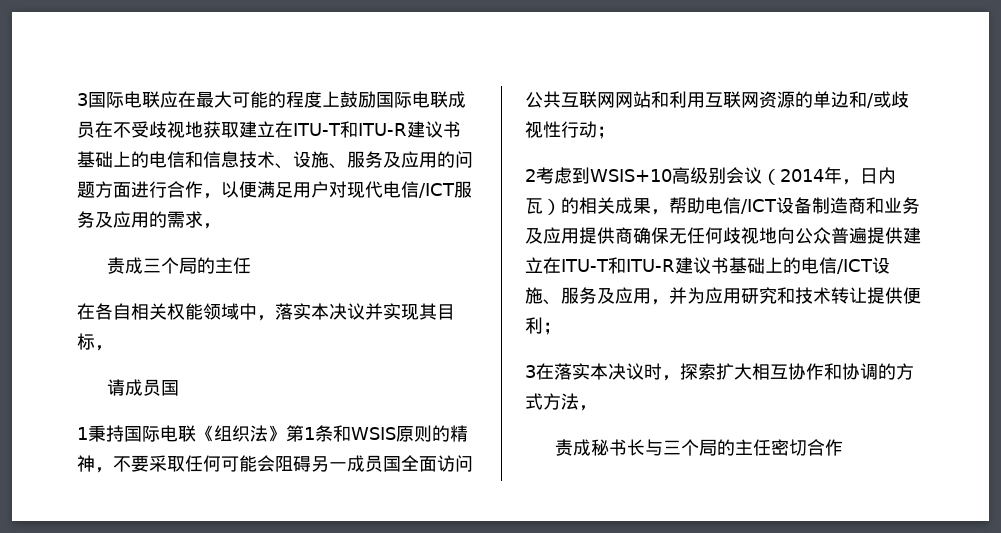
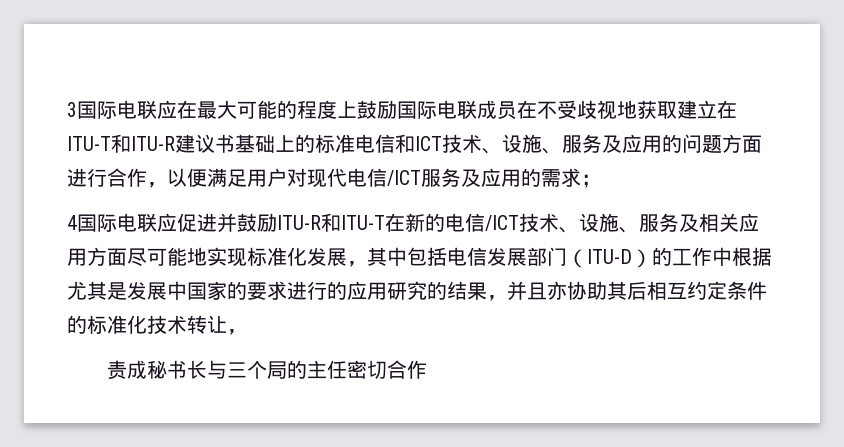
[149,151,239,168] 电信和信息 -> [315,134,442,153] 标准电信和ICT
[203,223,221,229] [106,257,251,274] [77,303,455,321] [77,333,113,351] [106,379,179,396] [77,425,468,442] [77,455,473,473] [525,91,909,108] [525,121,615,139] [525,167,896,185] [525,197,920,215] [525,227,921,244] [525,257,783,274] ， // 责成三个局的主任 // 在各自相关权能领域中，落实本决议并实现其目标， // 请成员国 // 1秉持国际电联《组织法》第1条和WSIS原则的精神，不要采取任何可能会阻碍另一成员国全面访问公共互联网网站和利用互联网资源的单边和/或歧视性行动； // 2考虑到WSIS+10高级别会议（2014年，日内瓦）的相关成果，帮助电信/ICT设备制造商和业务及应用提供商确保无任何歧视地向公众普遍提供建立在ITU-T和ITU-R建议书基础上 -> [581,174,601,188] [67,213,425,233] ； // 4国际电联应促进并鼓励ITU-R和ITU-T在新
[871,257,890,274] [525,287,921,305] [525,317,561,335] [525,363,914,381] [525,393,579,410] 设施、服务及应用，并为应用研究和技术转让提供便利； // 3在落实本决议时，探索扩大相互协作和协调的方式方法 -> [519,213,759,233] [67,247,772,268] [67,281,767,301] [67,315,227,334] 技术、设施、服务及相关应用方面尽可能地实现标准化发展，其中包括电信发展部门（ITU-D）的工作中根据尤其是发展中国家的要求进行的应用研究的结果，并且亦协助其后相互约定条件的标准化技术转让

